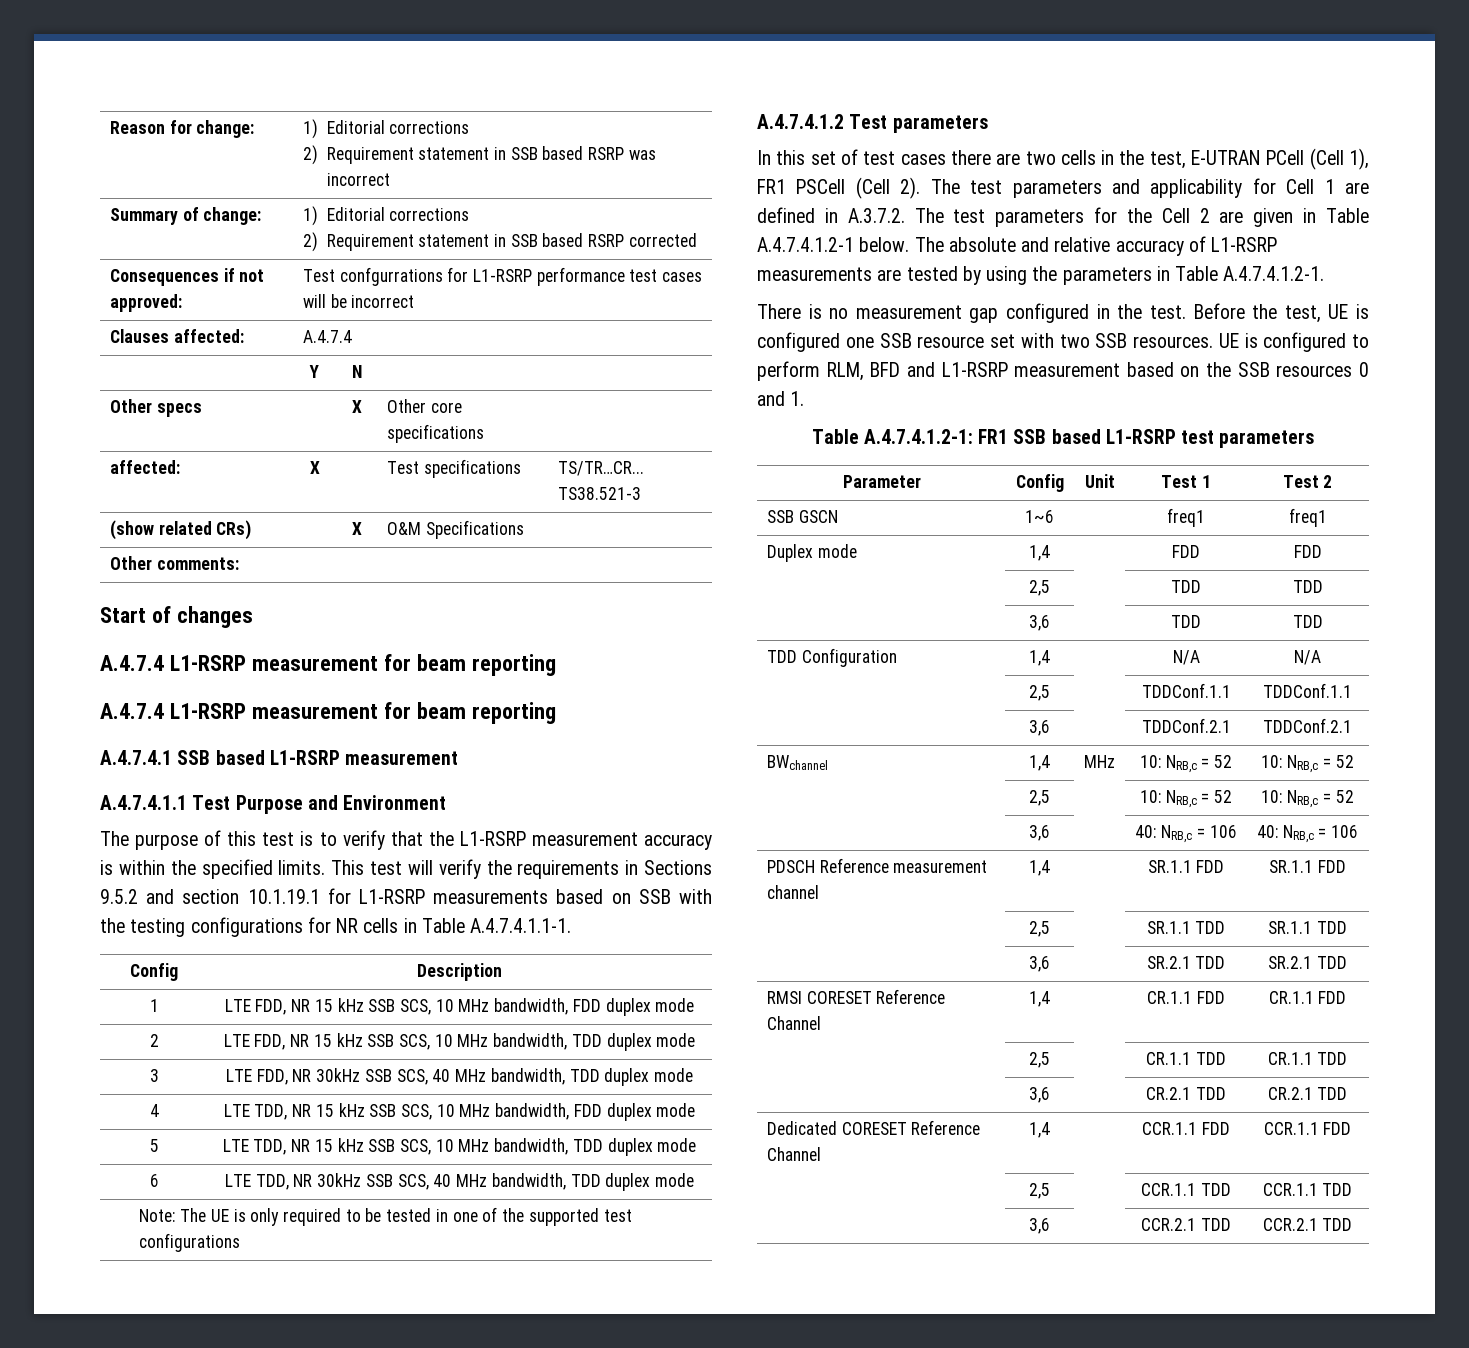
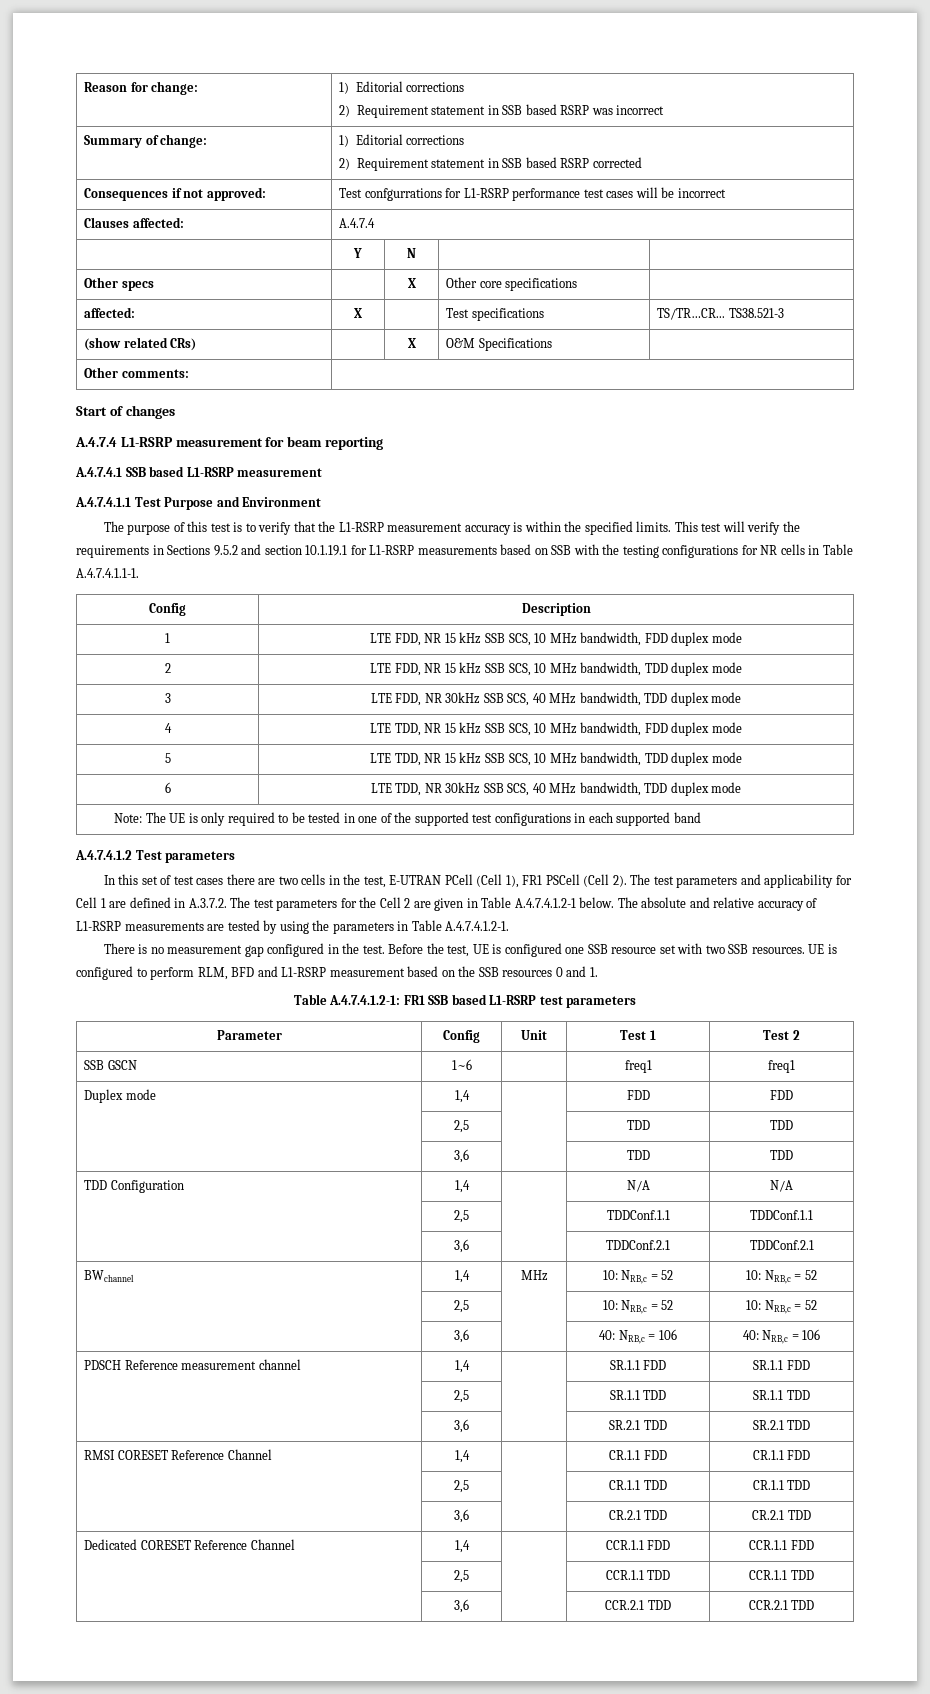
[100,702,556,724] // A.4.7.4 L1-RSRP measurement for beam reporting -> (383, 443) none
(241, 1242) none -> [574,812,701,826] in each supported band

